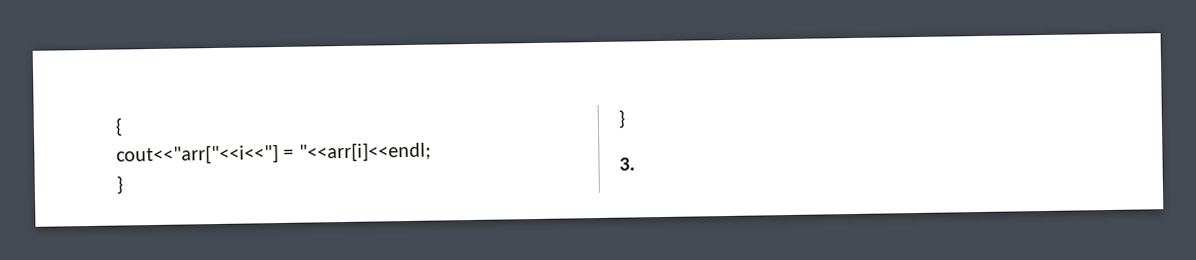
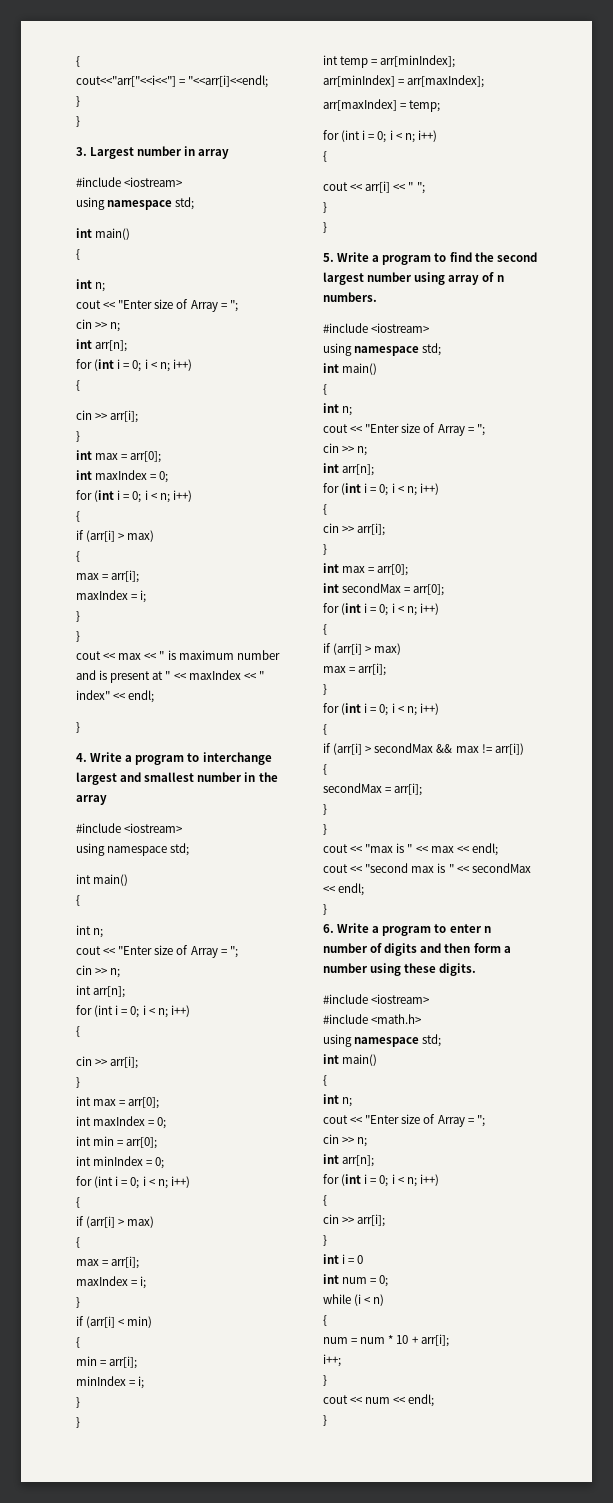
(635, 164) none -> [90,146,230,159] [76,177,183,187] [76,197,195,210] [76,228,131,240] [76,249,80,260] [76,279,106,292] [76,299,238,312] [76,319,121,332] [76,339,128,352] [76,359,192,372] [76,380,80,391] [76,410,139,423] [76,431,80,442] [76,450,162,463] [76,470,169,483] [76,490,192,503] [76,511,80,522] [76,530,155,542] [76,551,80,562] [76,570,140,583] [76,590,147,603] [76,611,80,622] [76,631,80,642] [76,650,280,660] [76,670,264,683] [76,690,155,703] [76,722,80,733] [76,752,272,765] [76,772,278,785] [76,795,107,805] [76,823,183,833] [76,843,190,856] [76,874,129,886] [76,895,80,906] [76,925,104,938] [76,945,238,958] [76,965,121,978] [76,985,126,998] [76,1005,190,1018] [76,1026,80,1037] [76,1056,139,1069] [76,1077,80,1088] [76,1096,160,1109] [76,1116,167,1129] [76,1136,158,1149] [76,1156,165,1169] [76,1176,190,1189] [76,1197,80,1208] [76,1216,155,1228] [76,1237,80,1248] [76,1256,140,1269] [76,1276,147,1289] [76,1297,80,1308] [76,1316,153,1328] [76,1337,80,1348] [76,1356,138,1369] [76,1376,145,1389] [76,1397,80,1408] [76,1417,80,1428] [323,55,456,68] [323,75,485,88] [323,99,441,112] [323,130,437,143] [323,151,327,162] [323,181,425,194] [323,202,327,213] [323,222,327,233] [323,252,537,265] [323,272,504,285] [323,292,377,302] [323,323,430,333] [323,343,442,356] [323,363,378,375] [323,384,327,395] [323,403,353,416] [323,423,485,436] [323,443,368,456] [323,463,375,476] [323,483,439,496] [323,504,327,515] [323,523,386,536] [323,544,327,555] [323,563,409,576] [323,583,445,596] [323,603,439,616] [323,624,327,635] [323,643,402,655] [323,663,387,676] [323,684,327,695] [323,703,439,716] [323,724,327,735] [323,743,524,755] [323,764,327,775] [323,783,423,796] [323,804,327,815] [323,824,327,835] [323,843,498,856] [323,863,531,873] [323,883,365,896] [323,904,327,915] [323,923,491,936] [323,943,511,956] [323,963,477,976] [323,994,430,1004] [323,1014,422,1024] [323,1034,442,1047] [323,1054,378,1066] [323,1075,327,1086] [323,1094,353,1107] [323,1114,485,1127] [323,1134,368,1147] [323,1154,375,1167] [323,1174,439,1187] [323,1195,327,1206] [323,1214,386,1227] [323,1235,327,1246] [323,1254,364,1264] [323,1274,389,1287] [323,1294,385,1306] [323,1315,327,1326] [323,1334,449,1347] [323,1354,341,1367] [323,1375,327,1386] [323,1394,435,1407] [323,1415,327,1426] Largest number in array // #include <iostream> // using namespace std; // int main() // { // int n; // cout << "Enter size of Array = "; // cin >> n; // int arr[n]; // for (int i = 0; i < n; i++) // { // cin >> arr[i]; // } // int max = arr[0]; // int maxIndex = 0; // for (int i = 0; i < n; i++) // { // if (arr[i] > max) // { // max = arr[i]; // maxIndex = i; // } // } // cout << max << " is maximum number and is present at " << maxIndex << " index" << endl; // } // 4. Write a program to interchange largest and smallest number in the array // #include <iostream> // using namespace std; // int main() // { // int n; // cout << "Enter size of Array = "; // cin >> n; // int arr[n]; // for (int i = 0; i < n; i++) // { // cin >> arr[i]; // } // int max = arr[0]; // int maxIndex = 0; // int min = arr[0]; // int minIndex = 0; // for (int i = 0; i < n; i++) // { // if (arr[i] > max) // { // max = arr[i]; // maxIndex = i; // } // if (arr[i] < min) // { // min = arr[i]; // minIndex = i; // } // } // int temp = arr[minIndex]; // arr[minIndex] = arr[maxIndex]; // arr[maxIndex] = temp; // for (int i = 0; i < n; i++) // { // cout << arr[i] << " "; // } // } // 5. Write a program to find the second largest number using array of n numbers. // #include <iostream> // using namespace std; // int main() // { // int n; // cout << "Enter size of Array = "; // cin >> n; // int arr[n]; // for (int i = 0; i < n; i++) // { // cin >> arr[i]; // } // int max = arr[0]; // int secondMax = arr[0]; // for (int i = 0; i < n; i++) // { // if (arr[i] > max) // max = arr[i]; // } // for (int i = 0; i < n; i++) // { // if (arr[i] > secondMax && max != arr[i]) // { // secondMax = arr[i]; // } // } // cout << "max is " << max << endl; // cout << "second max is " << secondMax << endl; // } // 6. Write a program to enter n number of digits and then form a number using these digits. // #include <iostream> // #include <math.h> // using namespace std; // int main() // { // int n; // cout << "Enter size of Array = "; // cin >> n; // int arr[n]; // for (int i = 0; i < n; i++) // { // cin >> arr[i]; // } // int i = 0 // int num = 0; // while (i < n) // { // num = num * 10 + arr[i]; // i++; // } // cout << num << endl; // }

